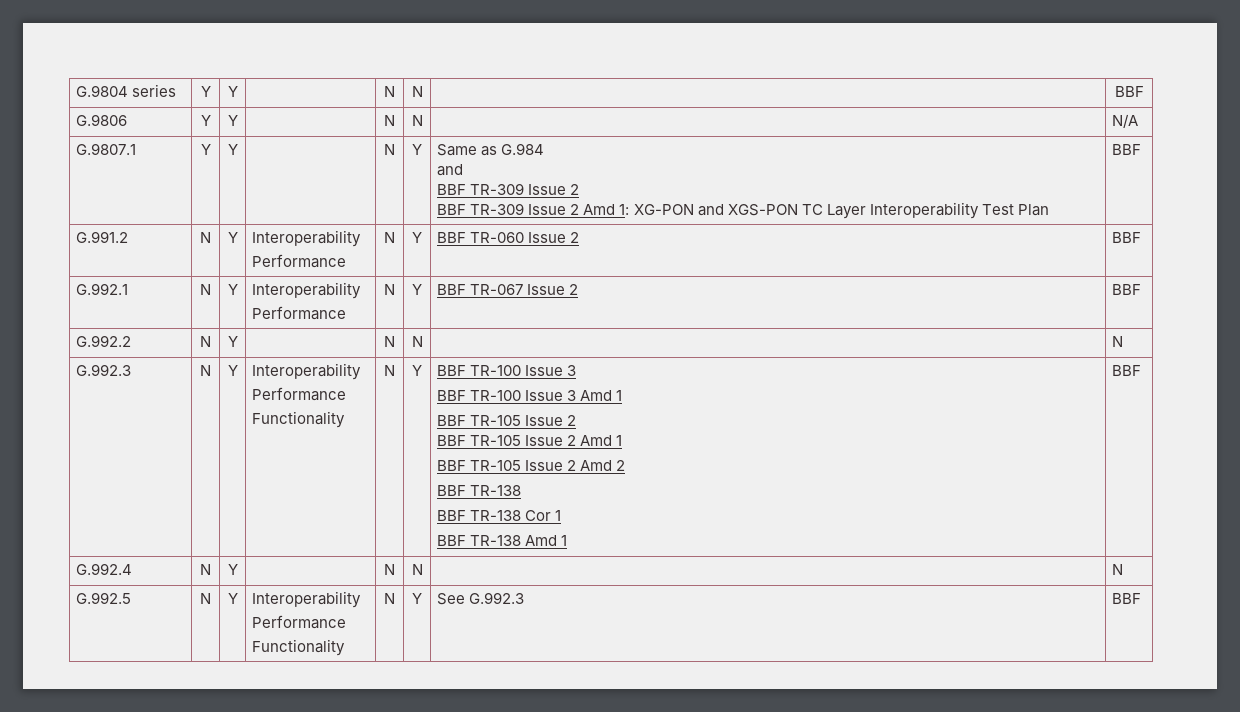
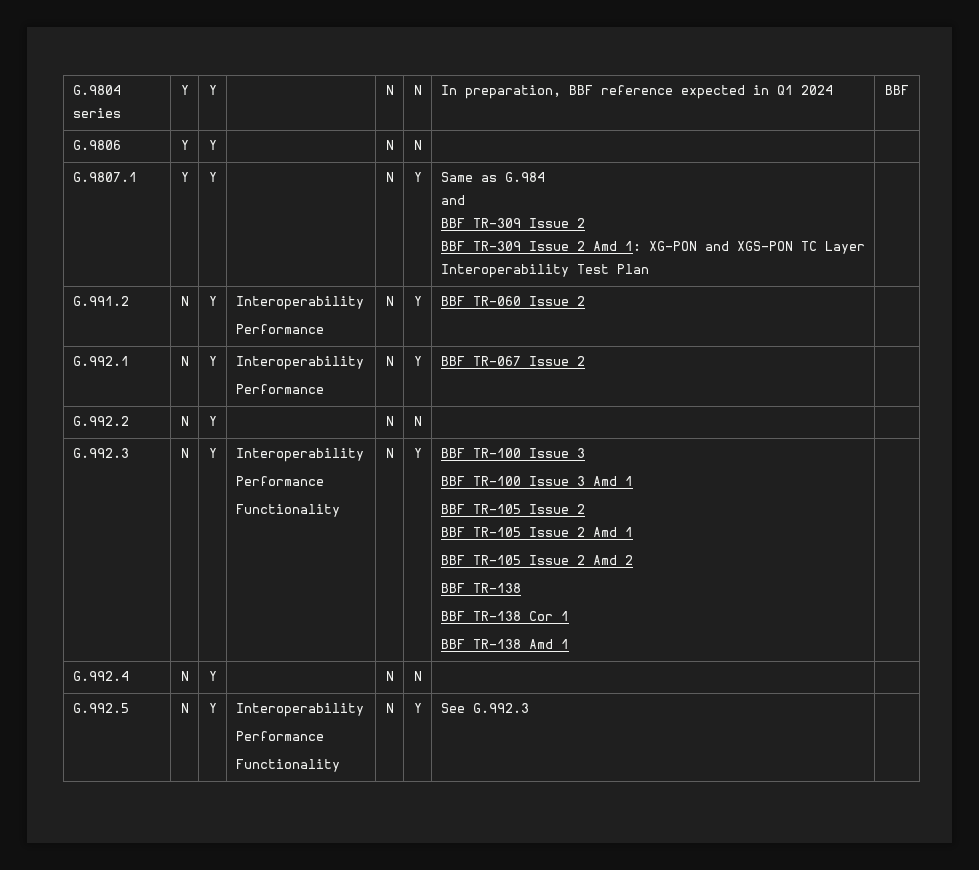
(423, 91) none -> [440,85,833,99] In preparation, BBF reference expected in Q1 2024
[1112,114,1139,128] N/A -> (422, 145) none
[1112,144,1142,155] BBF -> (649, 269) none
[1112,232,1142,243] BBF -> (585, 301) none
[1112,284,1142,295] BBF -> (585, 361) none
[1112,336,1124,347] N -> (422, 421) none
[1112,365,1142,376] BBF -> (569, 644) none
[1112,564,1124,575] N -> (422, 676) none
[1112,593,1142,604] BBF -> (529, 708) none

